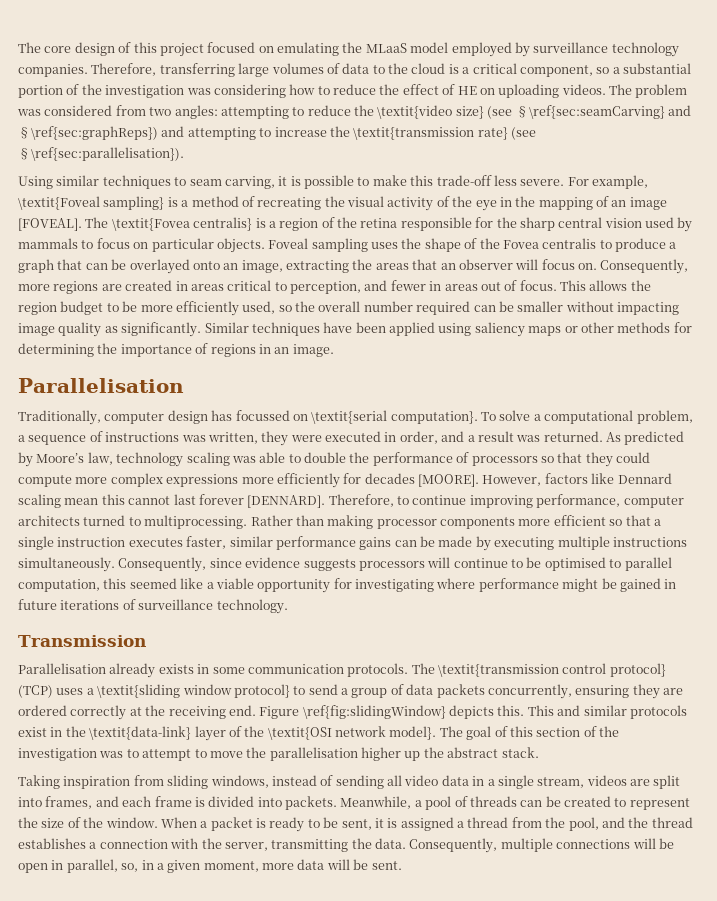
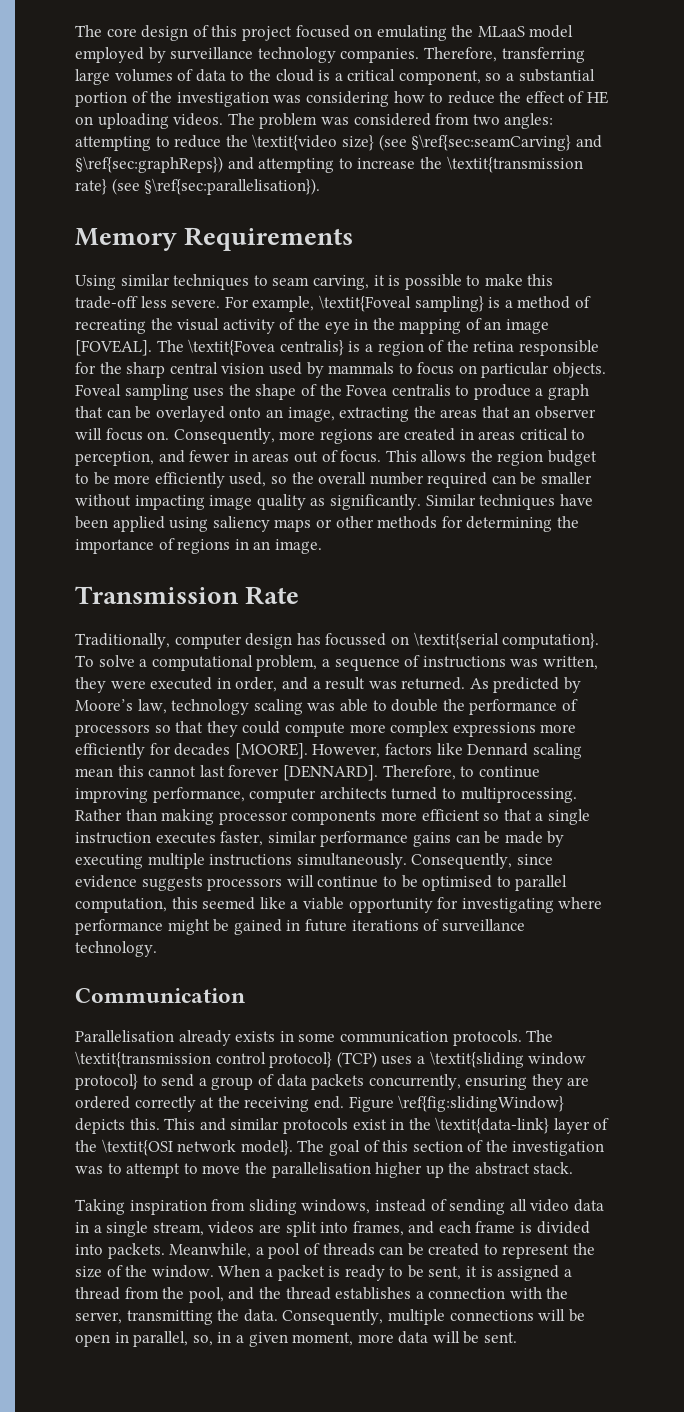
(184, 154) none -> [75,227,354,251] // Memory Requirements
[18,378,184,393] Parallelisation -> [75,586,300,605] Transmission Rate
[18,635,146,647] Transmission -> [75,988,245,1003] Communication

